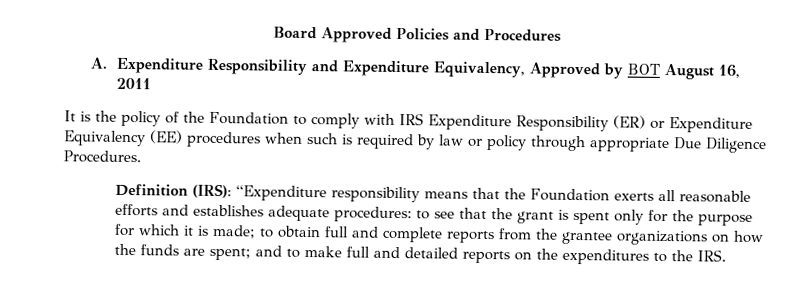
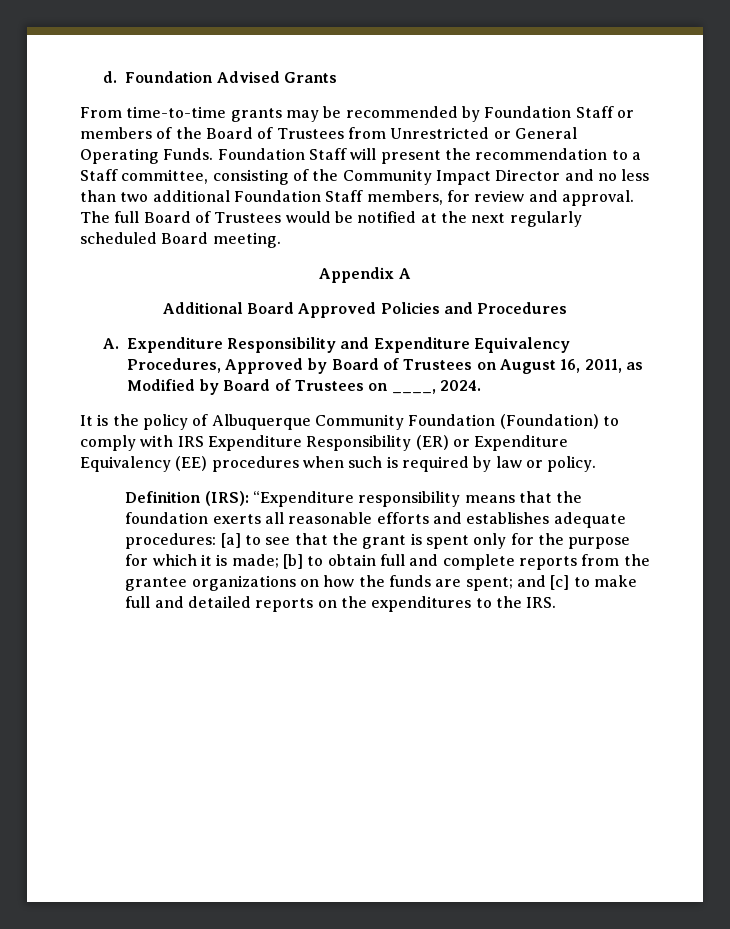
(272, 33) none -> [102,71,338,83] [80,106,634,122] [80,127,577,139] [80,148,641,164] [80,169,650,185] [80,190,634,206] [80,211,582,227] [80,232,281,248] [319,267,411,283] [162,302,243,314] d. Foundation Advised Grants // From time-to-time grants may be recommended by Foundation Staff or members of the Board of Trustees from Unrestricted or General Operating Funds. Foundation Staff will present the recommendation to a Staff committee, consisting of the Community Impact Director and no less than two additional Foundation Staff members, for review and approval. The full Board of Trustees would be notified at the next regularly scheduled Board meeting. // Appendix A // Additional
[432,61,740,80] [115,77,151,90] Equivalency, Approved by BOT August 16, 2011 -> [474,337,571,353] [126,358,643,374] [126,379,481,395] Equivalency Procedures, Approved by Board of Trustees on August 16, 2011, as Modified by Board of Trustees on ____, 2024.
[183,111,289,125] the Foundation -> [211,414,599,430] Albuquerque Community Foundation (Foundation)
[486,135,767,154] [63,150,141,164] policy through appropriate Due Diligence Procedures. -> [547,456,597,472] policy.
[529,188,610,202] Foundation -> [125,512,209,524] foundation
(412, 214) none -> [220,533,241,548] [a]
(256, 231) none -> [283,554,304,569] [b]
(282, 251) none -> [550,575,570,590] [c]

